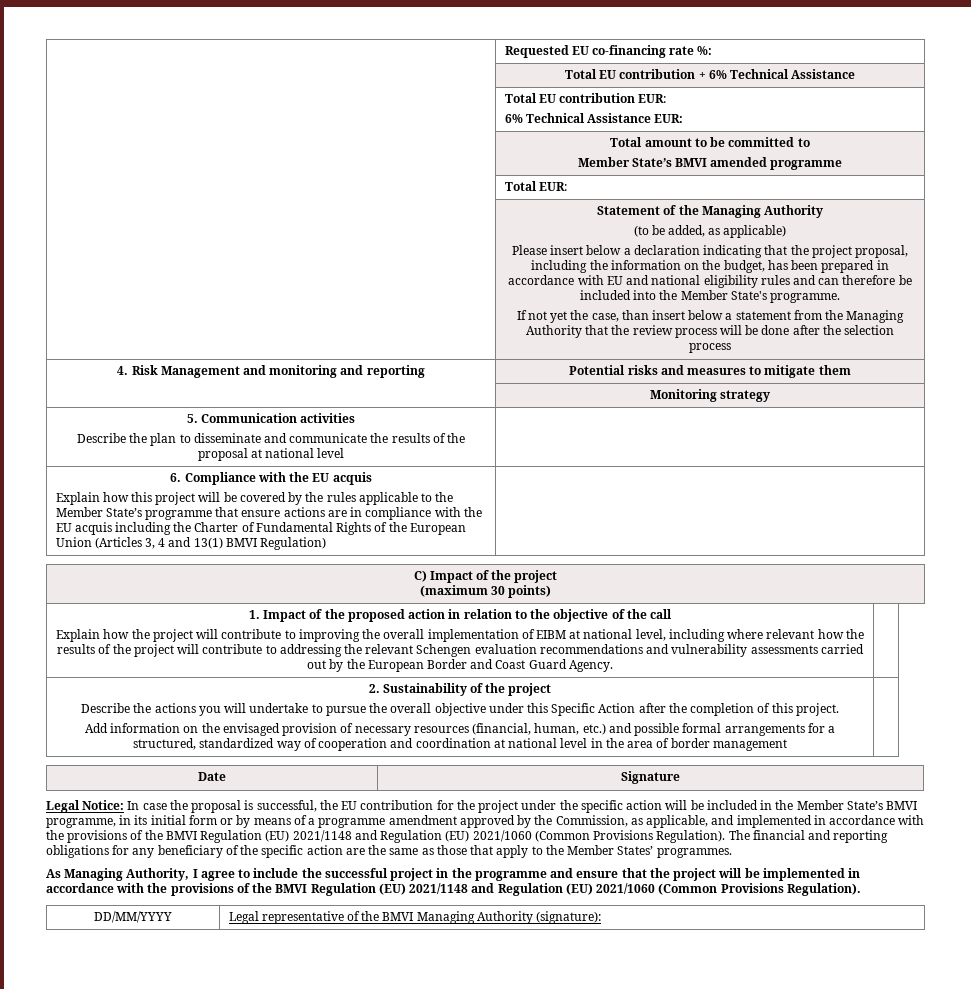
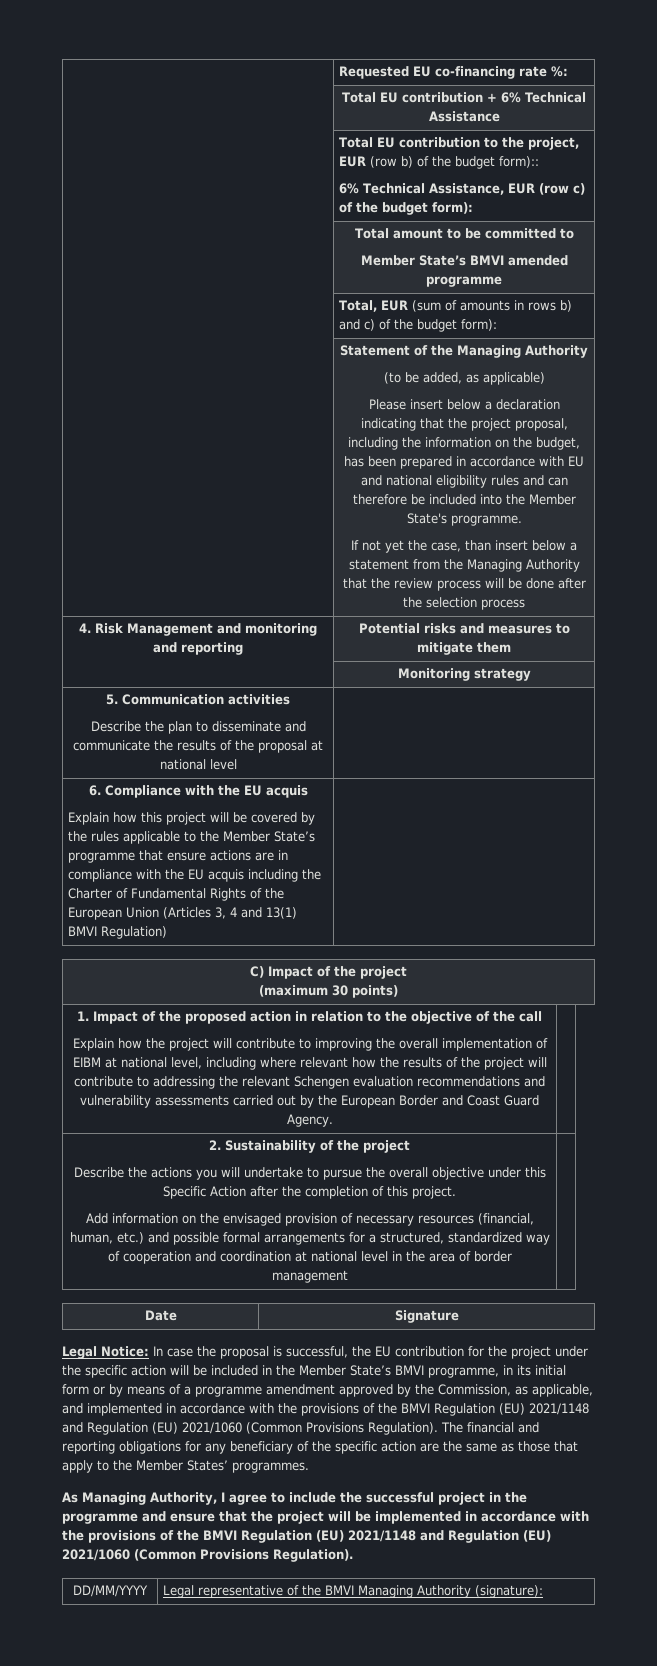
[638,94,667,103] [504,113,684,123] EUR: // 6% Technical Assistance EUR: -> [484,137,580,150] [339,156,540,169] [339,183,586,195] [339,202,474,215] to the project, EUR (row b) of the budget form):: // 6% Technical Assistance, EUR (row c) of the budget form):
[504,181,567,191] Total EUR: -> [339,300,573,312] [339,319,498,332] Total, EUR (sum of amounts in rows b) and c) of the budget form):

